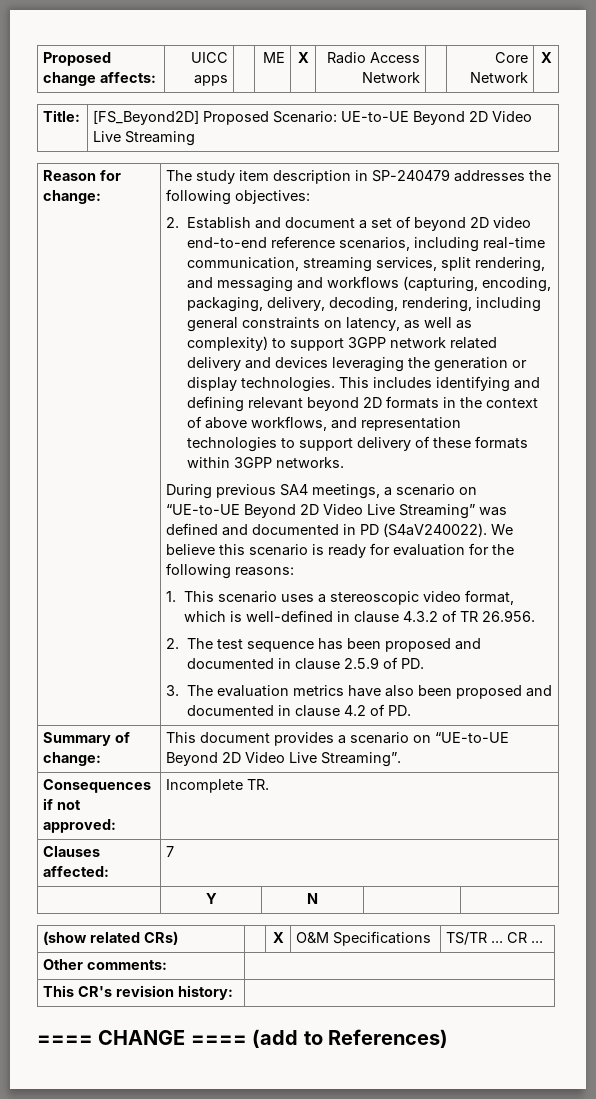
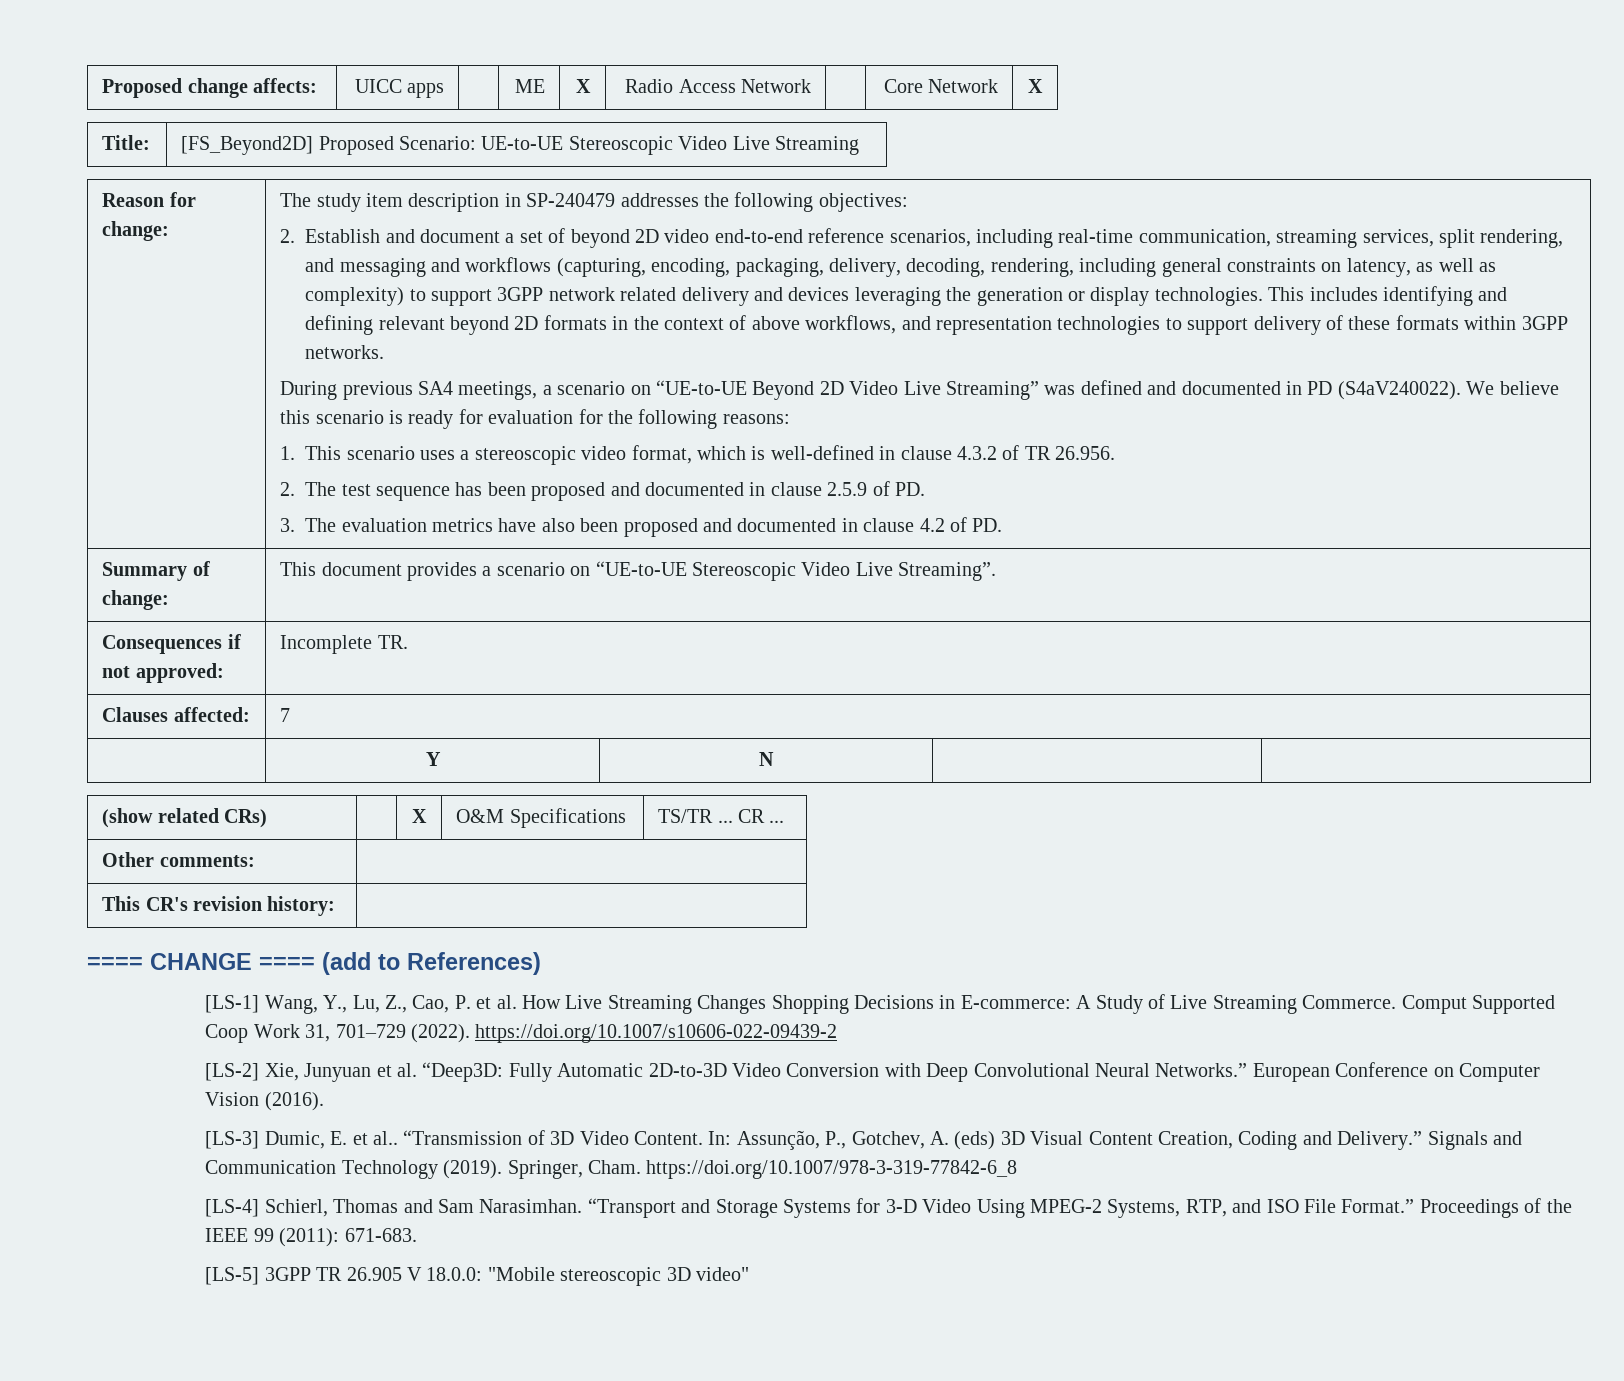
[413,111,489,125] Beyond 2D -> [568,136,673,155] Stereoscopic
[166,752,242,766] Beyond 2D -> [691,562,796,581] Stereoscopic
(448, 1038) none -> [205,994,1556,1014] [205,1024,838,1043] [205,1062,1541,1082] [205,1092,324,1111] [205,1130,1523,1150] [205,1160,1018,1179] [205,1198,1572,1218] [205,1228,417,1247] [205,1267,750,1286] // [LS-1] Wang, Y., Lu, Z., Cao, P. et al. How Live Streaming Changes Shopping Decisions in E-commerce: A Study of Live Streaming Commerce. Comput Supported Coop Work 31, 701–729 (2022). https://doi.org/10.1007/s10606-022-09439-2 // [LS-2] Xie, Junyuan et al. “Deep3D: Fully Automatic 2D-to-3D Video Conversion with Deep Convolutional Neural Networks.” European Conference on Computer Vision (2016). // [LS-3] Dumic, E. et al.. “Transmission of 3D Video Content. In: Assunção, P., Gotchev, A. (eds) 3D Visual Content Creation, Coding and Delivery.” Signals and Communication Technology (2019). Springer, Cham. https://doi.org/10.1007/978-3-319-77842-6_8 // [LS-4] Schierl, Thomas and Sam Narasimhan. “Transport and Storage Systems for 3-D Video Using MPEG-2 Systems, RTP, and ISO File Format.” Proceedings of the IEEE 99 (2011): 671-683. // [LS-5] 3GPP TR 26.905 V 18.0.0: "Mobile stereoscopic 3D video"

